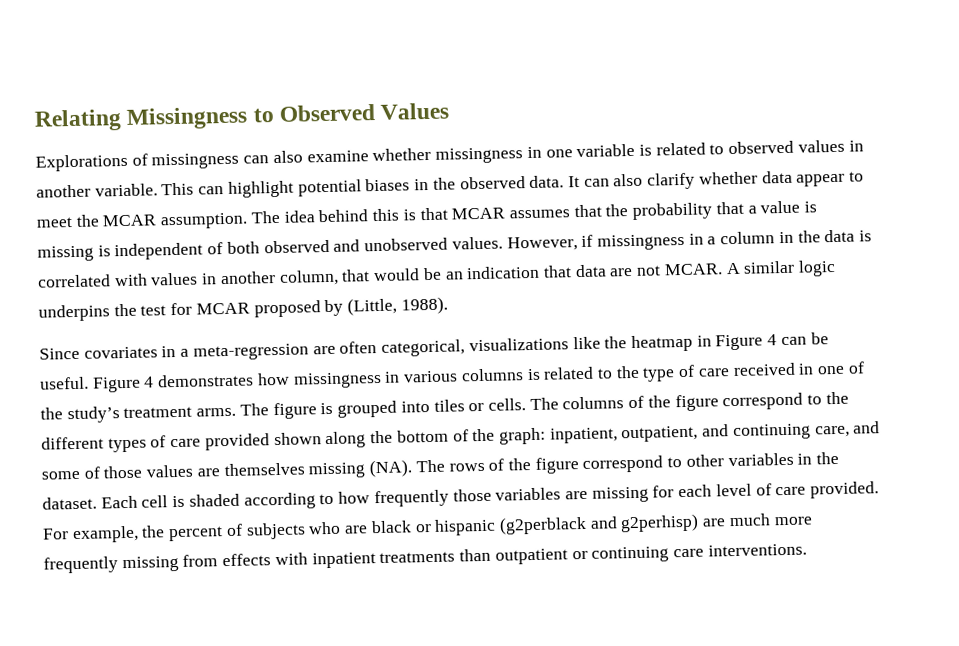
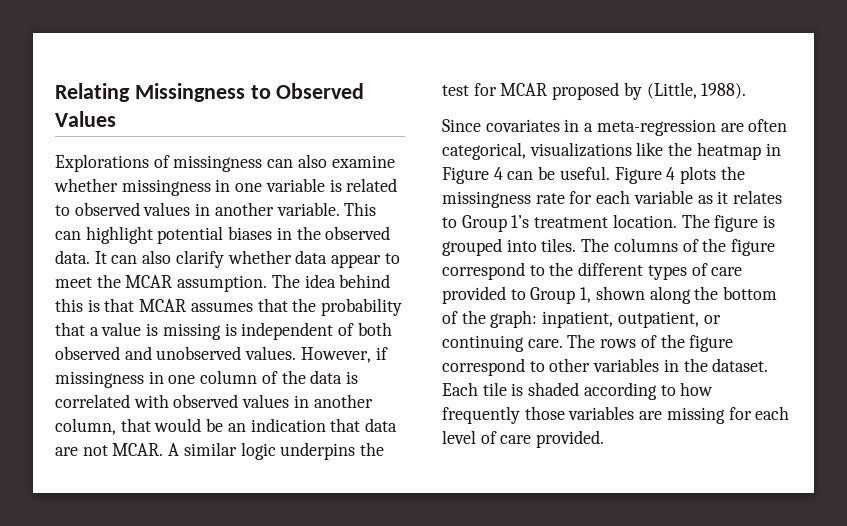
[707,231,794,245] a column in -> [168,370,278,384] one column of
(148, 280) none -> [173,394,239,408] observed
[157,361,865,389] [40,406,237,424] demonstrates how missingness in various columns is related to the type of care received in one of the study’s treatment arms. -> [680,166,745,184] [442,190,783,208] [442,214,677,232] plots the missingness rate for each variable as it relates to Group 1’s treatment location.
[433,398,526,412] tiles or cells. -> [541,238,577,252] tiles.
(270, 442) none -> [510,287,592,304] to Group 1,
[702,421,881,441] [41,459,414,480] and continuing care, and some of those values are themselves missing (NA). -> [703,315,721,324] [442,335,563,352] or continuing care.
[141,495,169,508] cell -> [482,382,507,396] tile
[42,513,813,544] [43,543,807,574] For example, the percent of subjects who are black or hispanic (g2perblack and g2perhisp) are much more frequently missing from effects with inpatient treatments than outpatient or continuing care interventions. -> (605, 439) none

